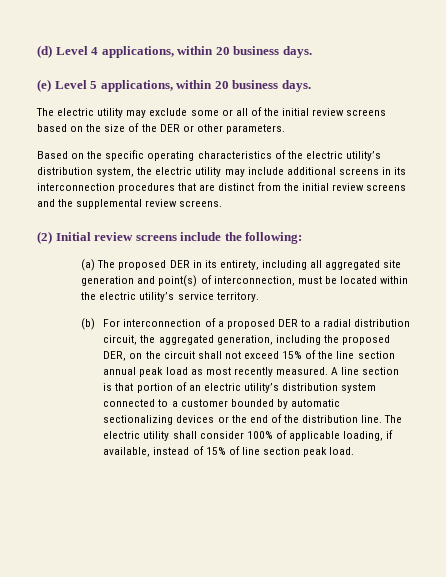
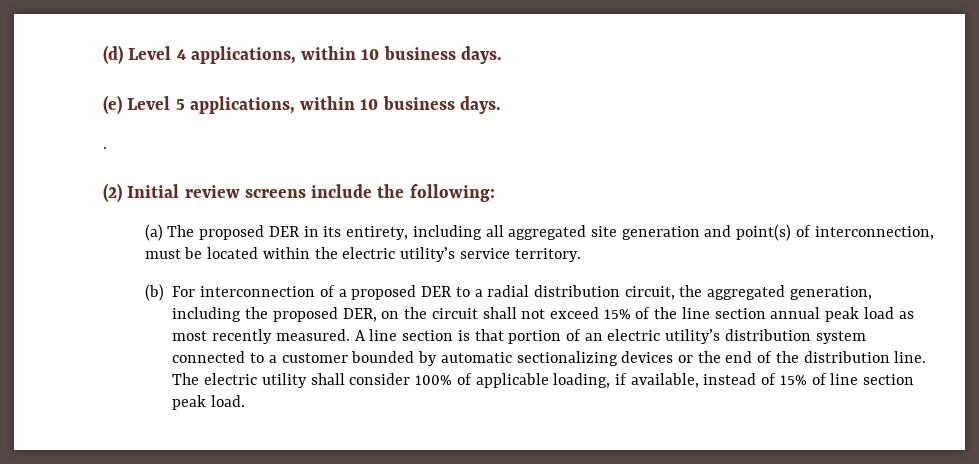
[215,47,230,55] 20 -> [361,49,380,60] 10
[214,80,311,92] [36,107,387,118] [37,123,285,134] [37,150,381,161] [37,167,407,177] [37,182,406,193] [37,199,223,209] 20 business days. // The electric utility may exclude some or all of the initial review screens based on the size of the DER or other parameters. // Based on the specific operating characteristics of the electric utility’s distribution system, the electric utility may include additional screens in its interconnection procedures that are distinct from the initial review screens and the supplemental review screens. -> [360,96,501,114] [103,147,107,149] 10 business days. // .

